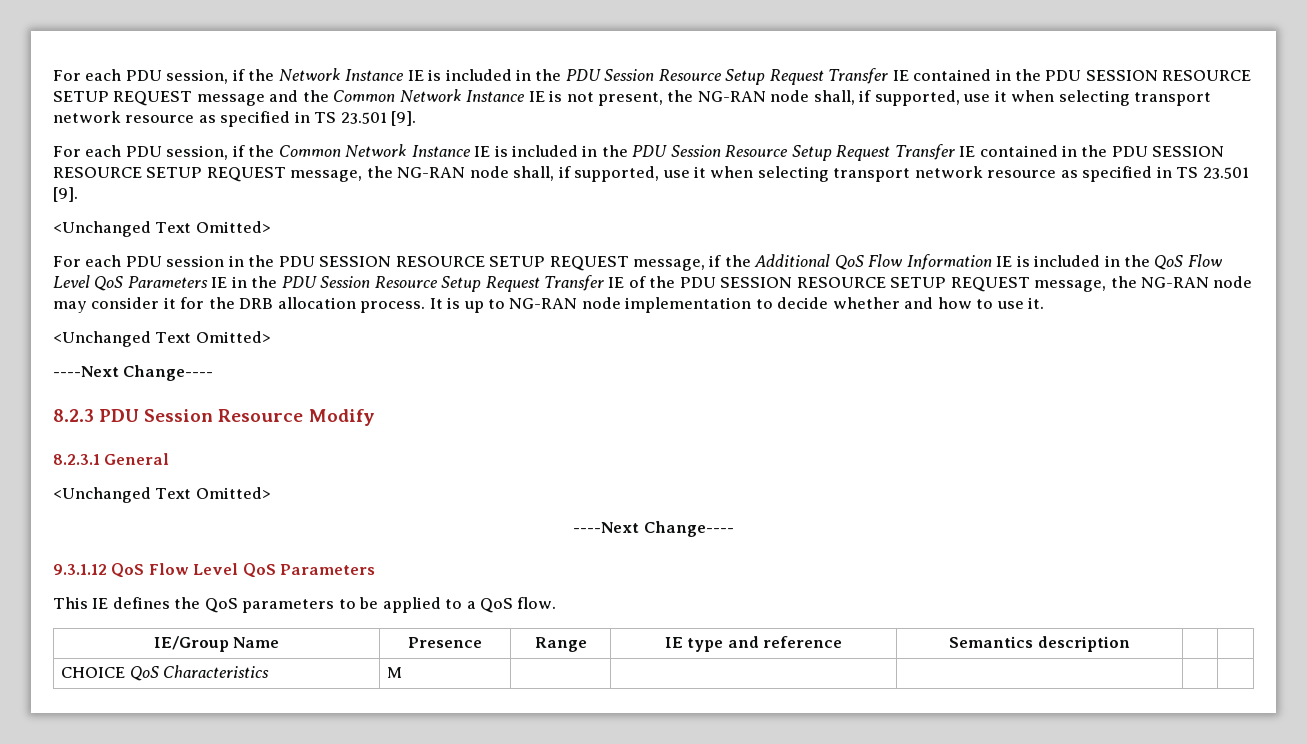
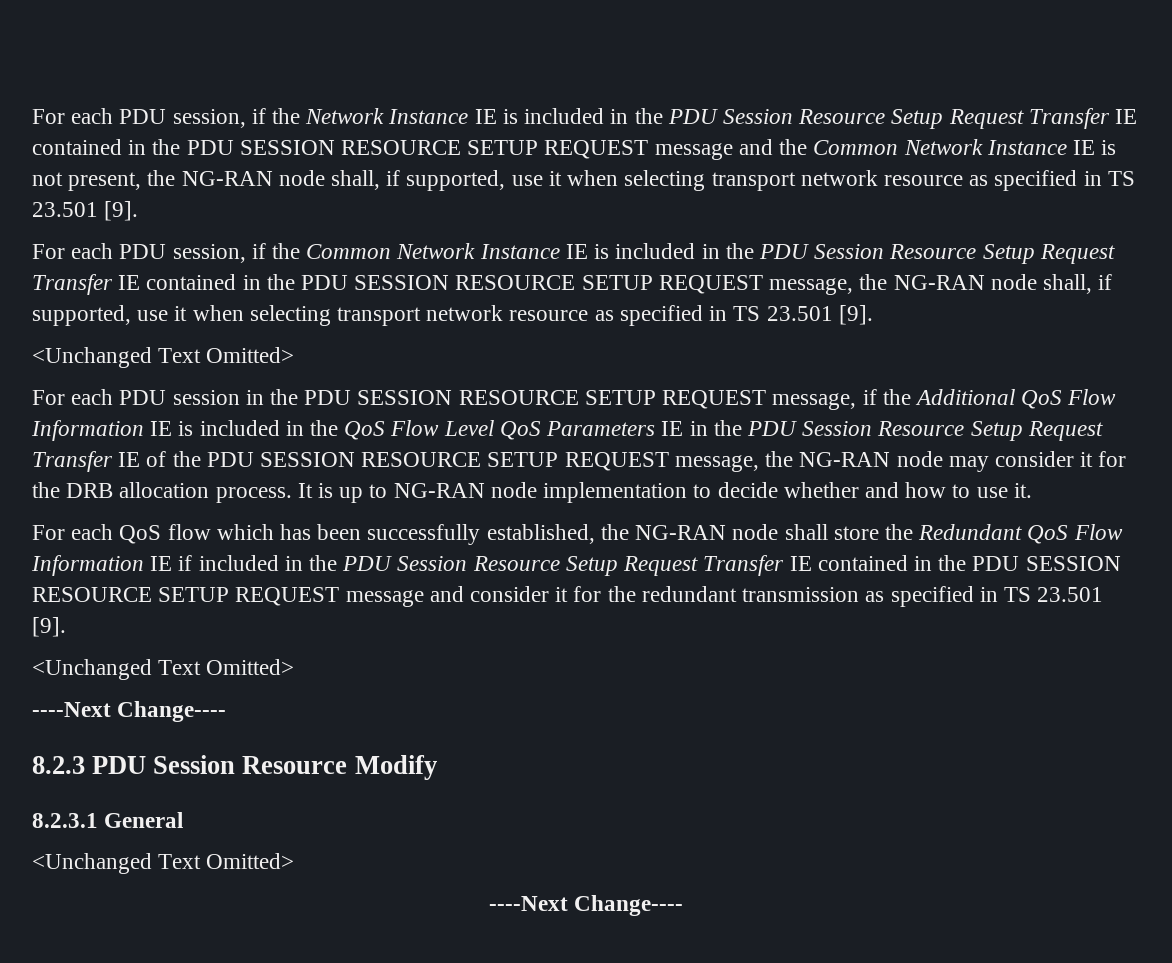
(1045, 303) none -> [32,524,1123,545] [31,555,1121,576] [32,586,1104,607] [32,617,66,637] // For each QoS flow which has been successfully established, the NG-RAN node shall store the Redundant QoS Flow Information IE if included in the PDU Session Resource Setup Request Transfer IE contained in the PDU SESSION RESOURCE SETUP REQUEST message and consider it for the redundant transmission as specified in TS 23.501 [9].
[53,563,376,578] [53,597,557,613] [153,636,280,652] [408,637,482,648] [534,637,587,652] [664,636,843,652] [949,636,1130,652] [61,665,269,681] [387,667,403,678] // 9.3.1.12 QoS Flow Level QoS Parameters // This IE defines the QoS parameters to be applied to a QoS flow. // IE/Group Name | Presence | Range | IE type and reference | Semantics description | | // CHOICE QoS Characteristics | M | | | | | -> (684, 905) none

